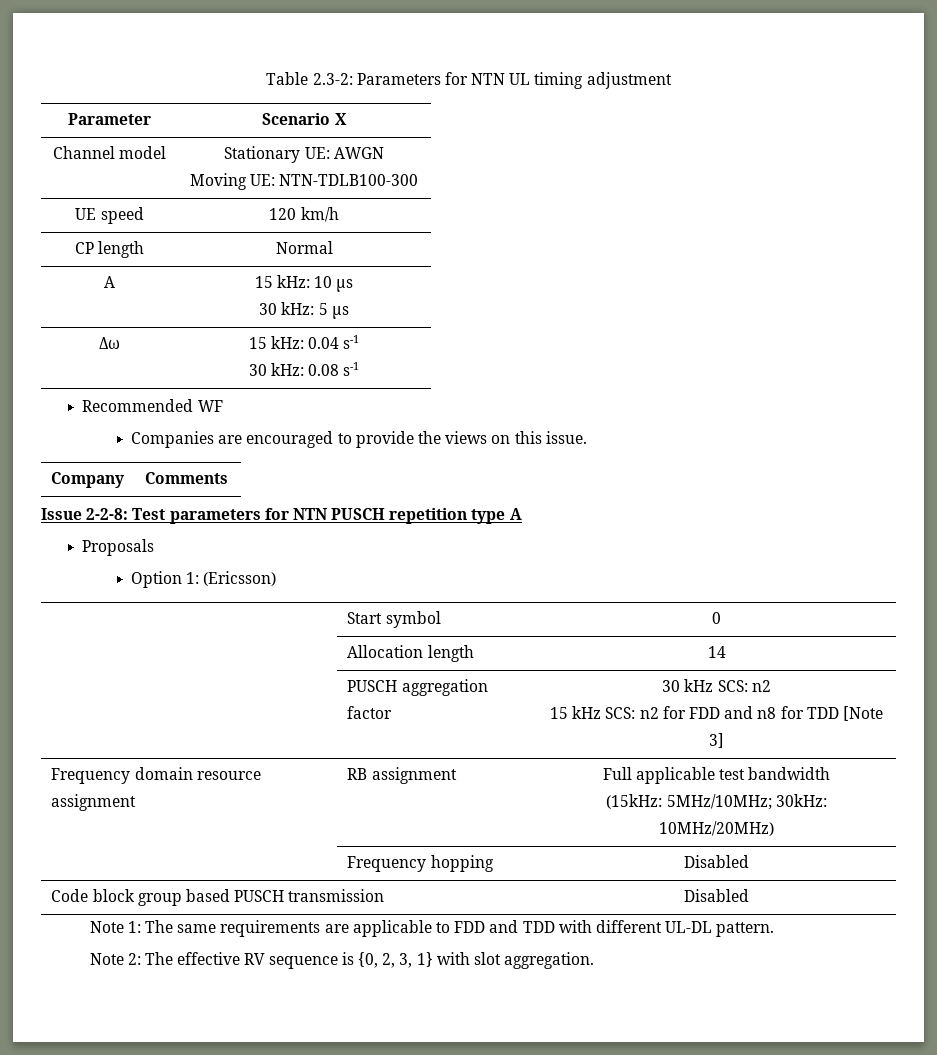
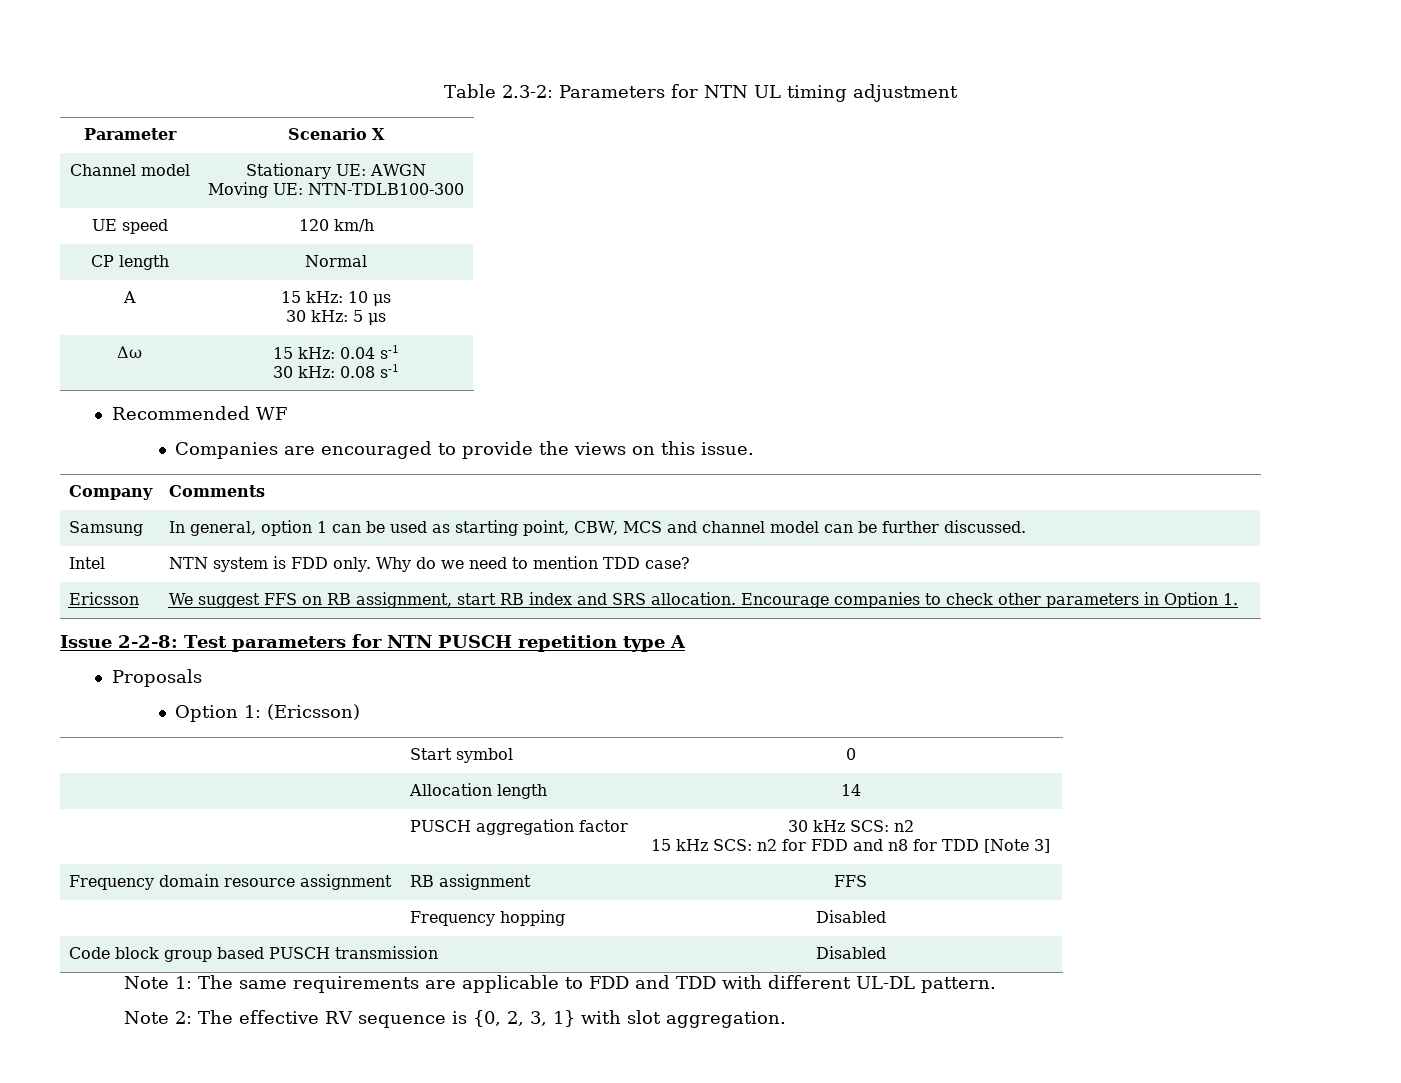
(229, 478) none -> [68,521,143,536] [168,520,1027,536] [68,557,105,569] [168,556,691,572] [68,592,139,605] [168,592,1239,608] // Samsung | In general, option 1 can be used as starting point, CBW, MCS and channel model can be further discussed. // Intel | NTN system is FDD only. Why do we need to mention TDD case? // Ericsson | We suggest FFS on RB assignment, start RB index and SRS allocation. Encourage companies to check other parameters in Option 1.
[602,767,831,784] [606,794,827,810] [659,821,774,836] Full applicable test bandwidth // (15kHz: 5MHz/10MHz; 30kHz: 10MHz/20MHz) -> [833,875,867,887] FFS

